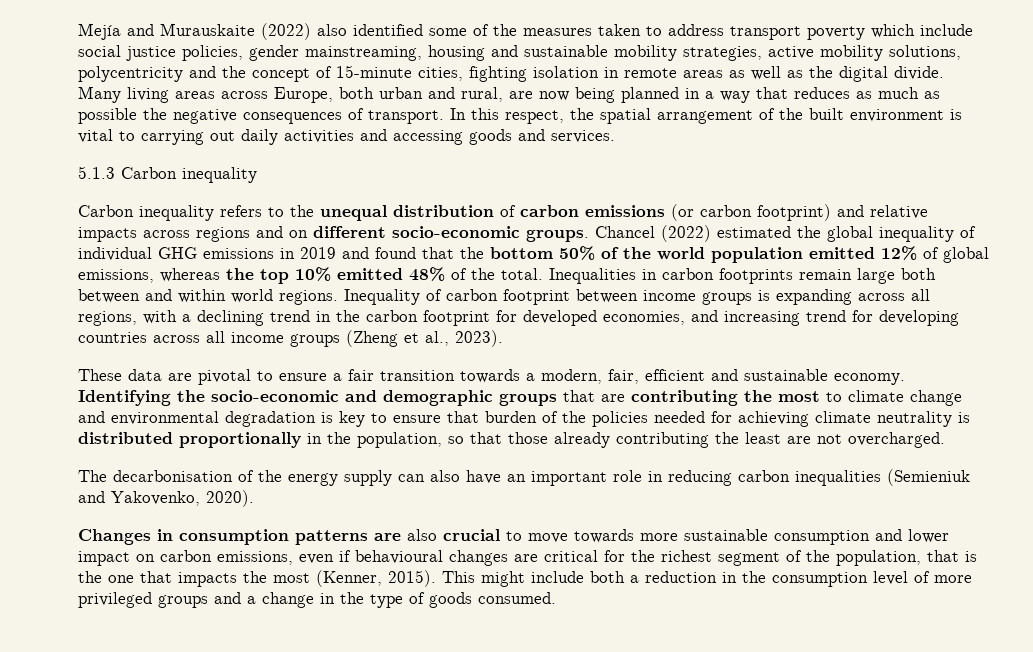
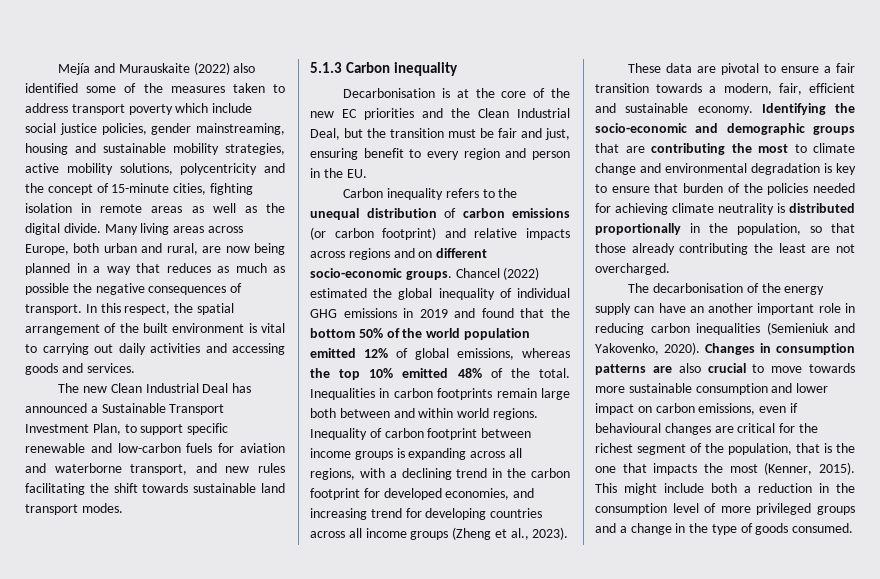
[78,166,257,183] 5.1.3 Carbon inequality -> [58,383,252,393] [25,403,225,415] [25,423,229,435] [25,443,285,453] [25,463,285,475] [25,483,285,495] [25,503,123,515] [310,62,459,76] [343,88,570,98] [310,108,570,120] [310,128,570,140] [310,148,570,160] [310,168,367,178] The new Clean Industrial Deal has announced a Sustainable Transport Investment Plan, to support specific renewable and low-carbon fuels for aviation and waterborne transport, and new rules facilitating the shift towards sustainable land transport modes. // 5.1.3 Carbon inequality // Decarbonisation is at the core of the new EC priorities and the Clean Industrial Deal, but the transition must be fair and just, ensuring benefit to every region and person in the EU.
[430,470,460,482] also -> (655, 309) none
(526, 478) none -> [708,303,754,313] another
(254, 498) // -> (700, 348) none

